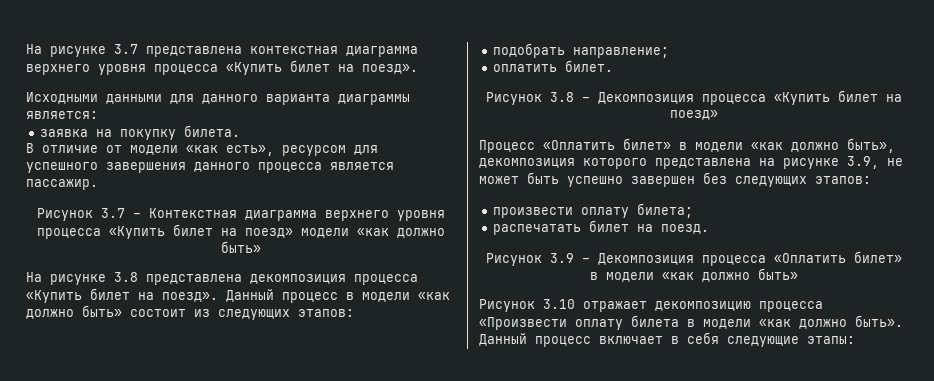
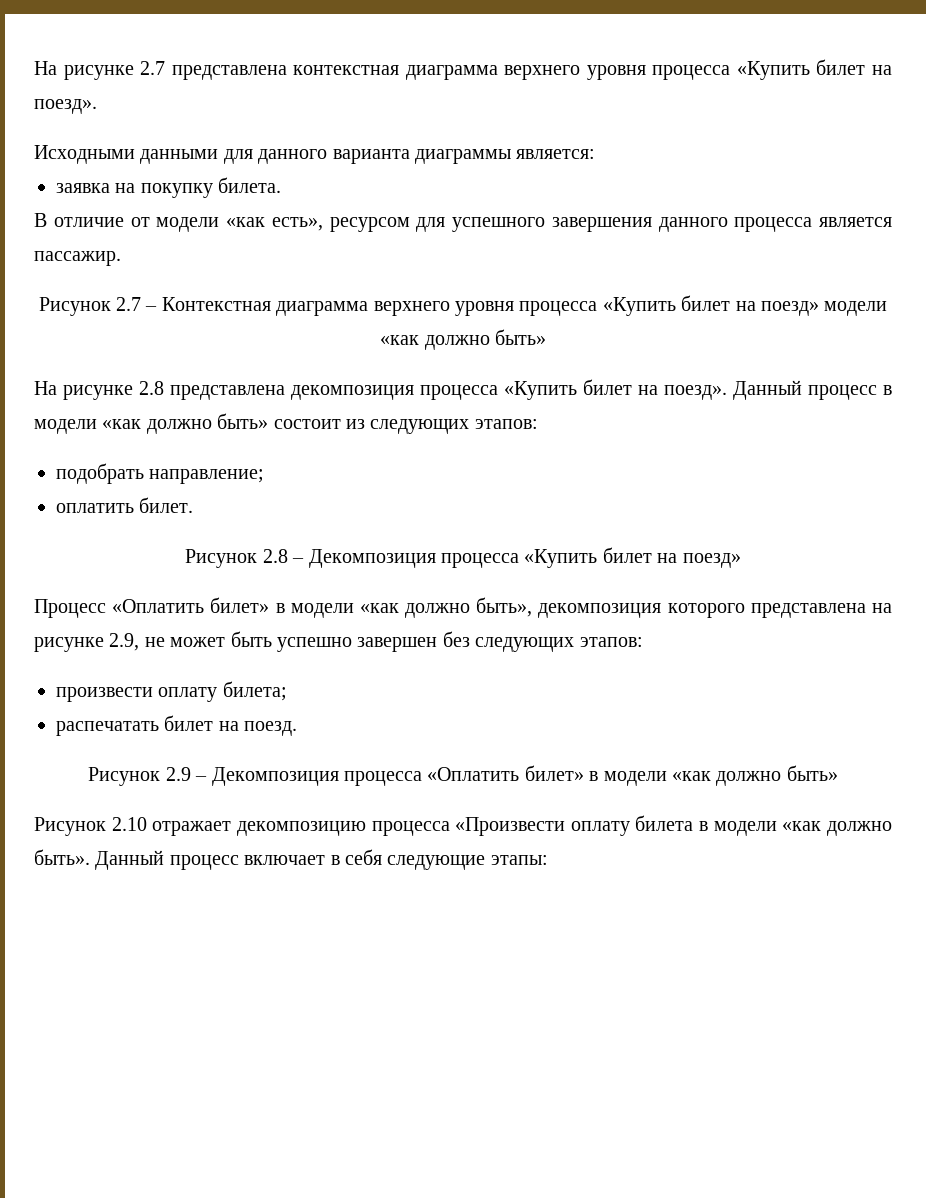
[26,44,138,57] На рисунке 3.7 -> [34,61,166,80] На рисунке 2.7
[100,208,125,218] 3.7 -> [115,297,141,311] 2.7
[114,272,138,282] 3.8 -> [139,381,164,395] 2.8
[549,92,574,102] 3.8 -> [262,549,288,563] 2.8
[847,156,879,169] 3.9, -> [109,633,140,651] 2.9,
[549,253,574,263] 3.9 -> [165,767,191,781] 2.9
[543,299,575,309] 3.10 -> [111,817,147,831] 2.10

